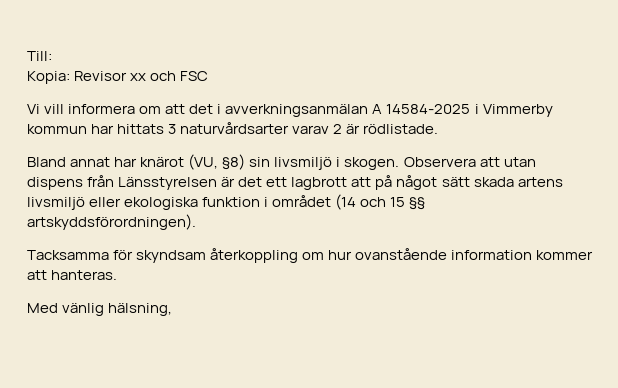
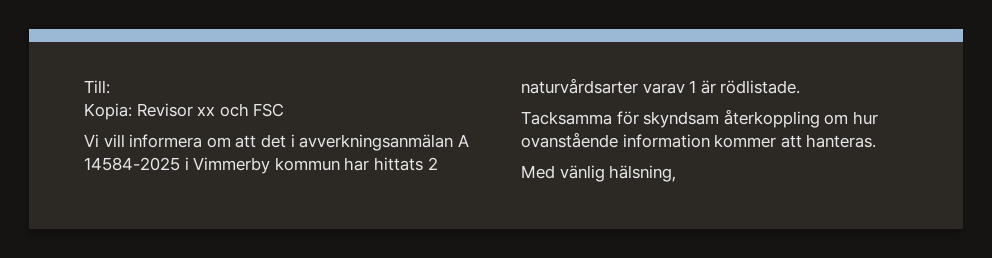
[168,124,177,134] 3 -> [427,157,438,170] 2
[333,124,343,134] 2 -> [689,80,697,93] 1
[27,154,536,170] [27,175,563,190] [27,194,426,210] [27,214,196,230] // Bland annat har knärot (VU, §8) sin livsmiljö i skogen. Observera att utan dispens från Länsstyrelsen är det ett lagbrott att på något sätt skada artens livsmiljö eller ekologiska funktion i området (14 och 15 §§ artskyddsförordningen). -> (801, 87) none

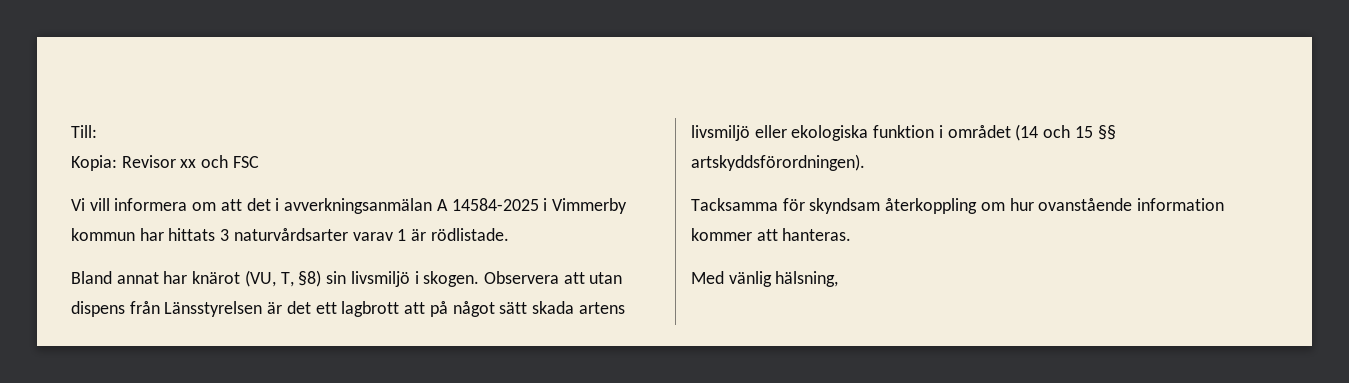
[427,157,438,170] 2 -> [220,229,230,241] 3
(801, 87) none -> [71,270,623,287] [71,301,625,317] [691,124,1116,141] [691,154,865,171] // Bland annat har knärot (VU, T, §8) sin livsmiljö i skogen. Observera att utan dispens från Länsstyrelsen är det ett lagbrott att på något sätt skada artens livsmiljö eller ekologiska funktion i området (14 och 15 §§ artskyddsförordningen).

